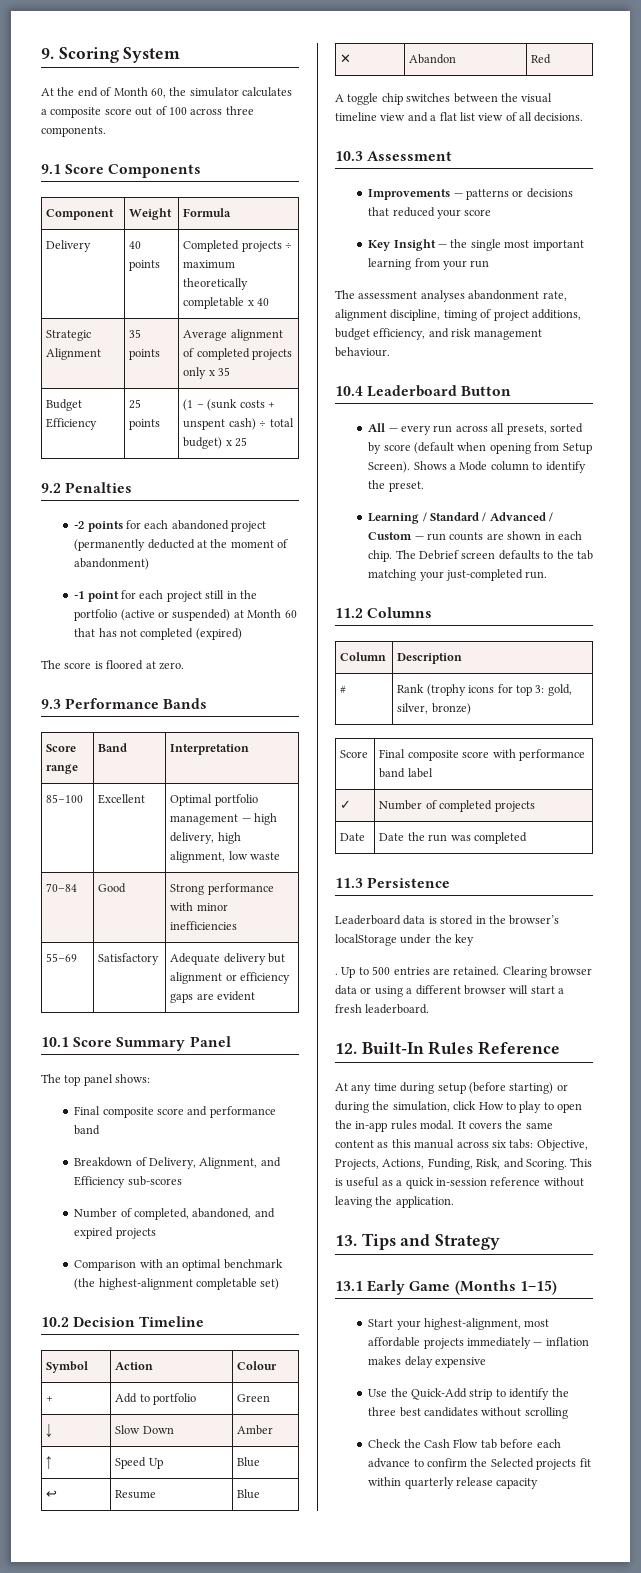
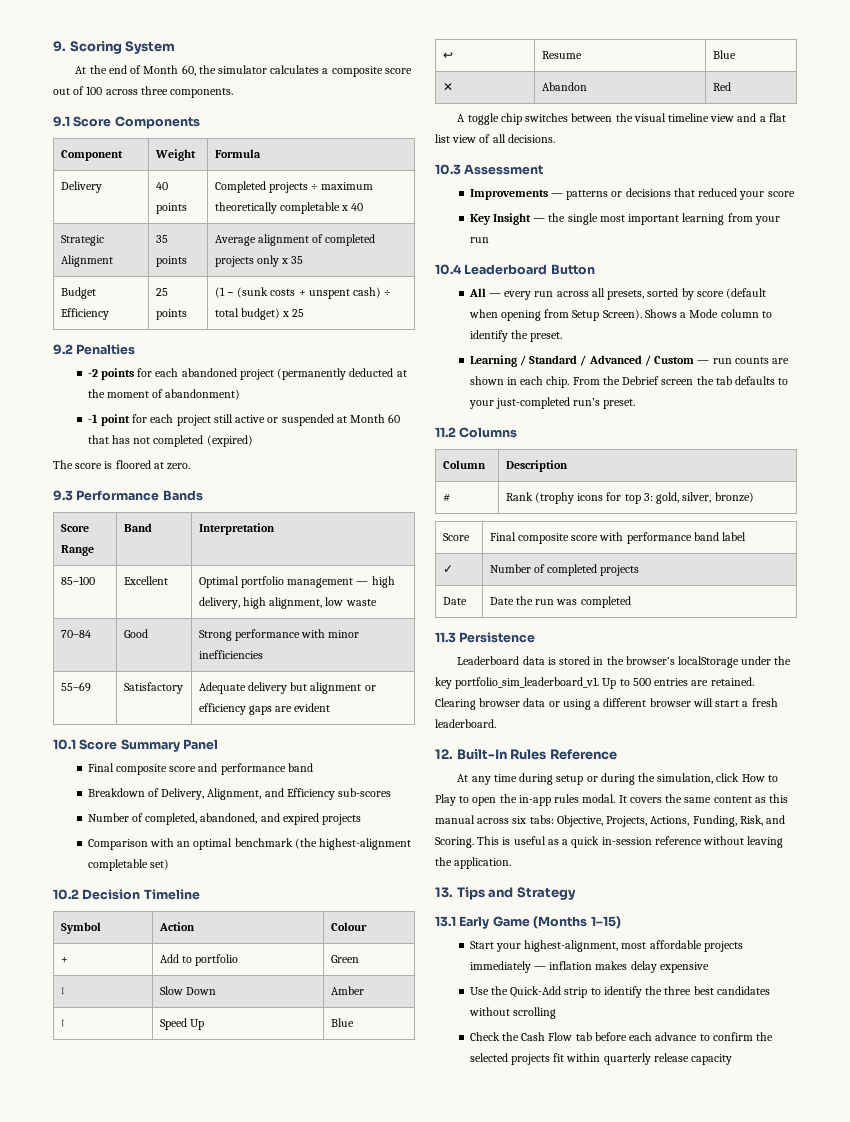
[226,590,257,599] [74,609,231,621] in the portfolio (active or suspended) -> [235,414,334,426] active or suspended
[46,764,79,774] range -> [60,545,94,556] Range
[41,1074,151,1086] // The top panel shows: -> (219, 744) none
[335,290,567,302] [335,309,581,321] [335,328,542,340] [335,347,390,357] // The assessment analyses abandonment rate, alignment discipline, timing of project additions, budget efficiency, and risk management behaviour. -> (489, 240) none
[395,550,593,560] [368,569,548,581] The Debrief screen defaults to the tab matching your just-completed run. -> [572,376,789,385] [468,397,636,409] From the Debrief screen the tab defaults to your just-completed run’s preset.
[335,973,338,975] // . -> [455,677,600,689] portfolio_sim_leaderboard_v1.
[468,1082,554,1094] (before starting) -> (584, 780) none
[519,1101,542,1113] play -> [435,794,456,806] Play
[490,1458,534,1468] Selected -> [469,1053,508,1062] selected

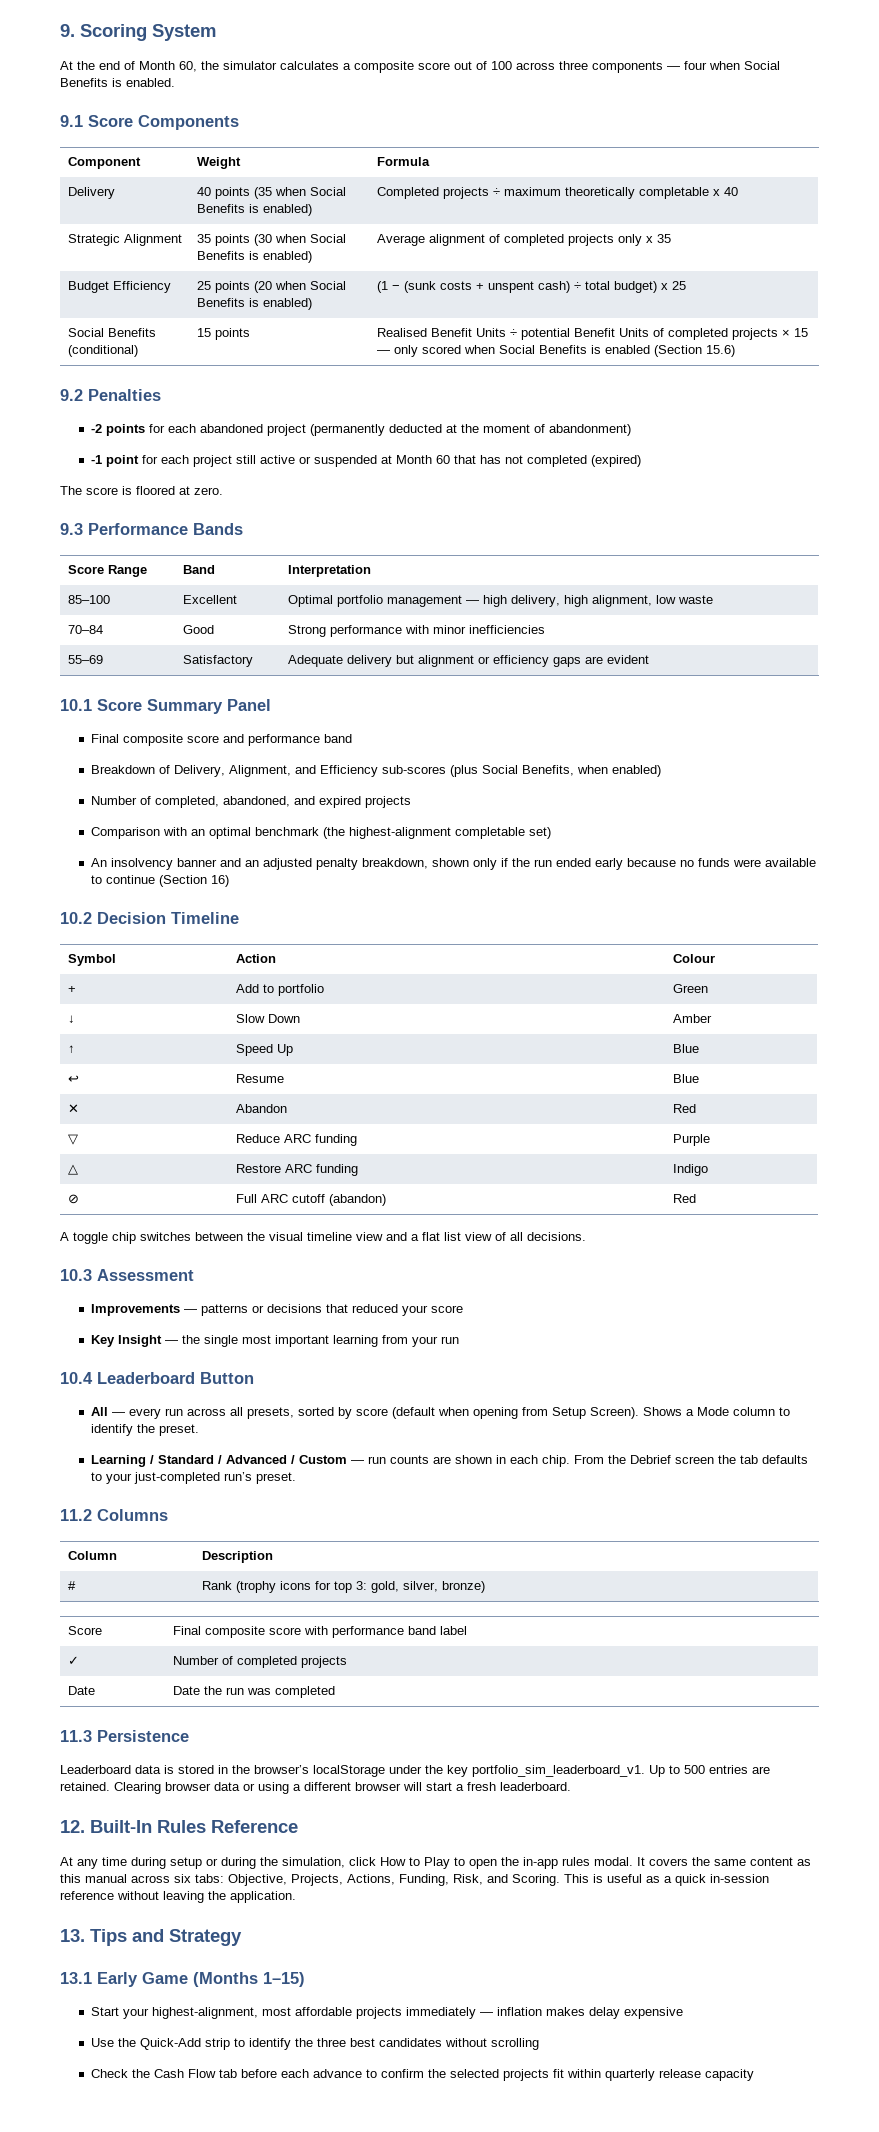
[170,88,234,98] components. -> [592,61,780,73] [60,78,175,87] components — four when Social Benefits is enabled.
(187, 208) none -> [253,187,346,199] [196,204,312,216] (35 when Social Benefits is enabled)
(187, 261) none -> [253,234,346,246] [196,251,312,263] (30 when Social Benefits is enabled)
(187, 314) none -> [253,281,346,293] [196,298,312,310] (20 when Social Benefits is enabled)
(305, 313) none -> [67,328,156,337] [67,345,138,357] [196,328,250,340] [376,328,808,340] [376,345,735,357] // Social Benefits (conditional) | 15 points | Realised Benefit Units ÷ potential Benefit Units of completed projects × 15 — only scored when Social Benefits is enabled (Section 15.6)
(392, 792) none -> [449,765,661,777] (plus Social Benefits, when enabled)
(169, 864) none -> [90,858,816,870] [90,875,229,887] // An insolvency banner and an adjusted penalty breakdown, shown only if the run ended early because no funds were available to continue (Section 16)
(731, 86) none -> [67,1134,78,1145] [235,1134,357,1146] [672,1134,710,1146] [67,1164,78,1175] [235,1164,358,1176] [672,1164,708,1176] [67,1194,79,1204] [235,1194,386,1206] [672,1194,696,1203] // ▽ | Reduce ARC funding | Purple // △ | Restore ARC funding | Indigo // ⊘ | Full ARC cutoff (abandon) | Red

